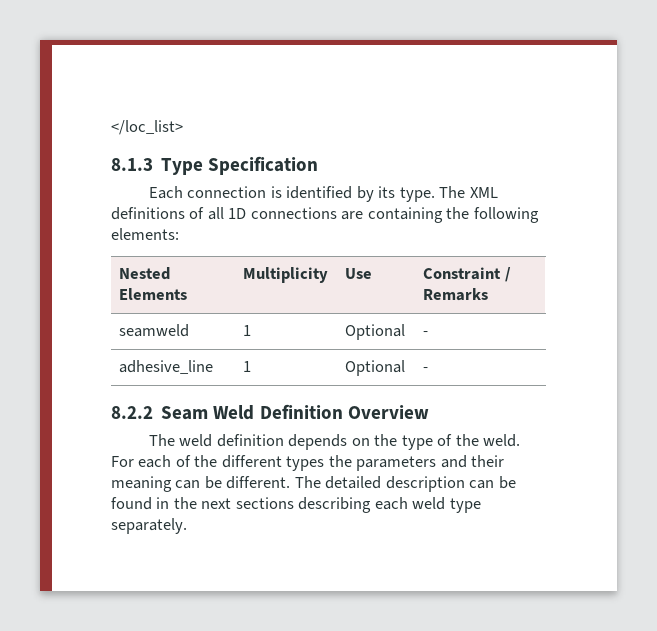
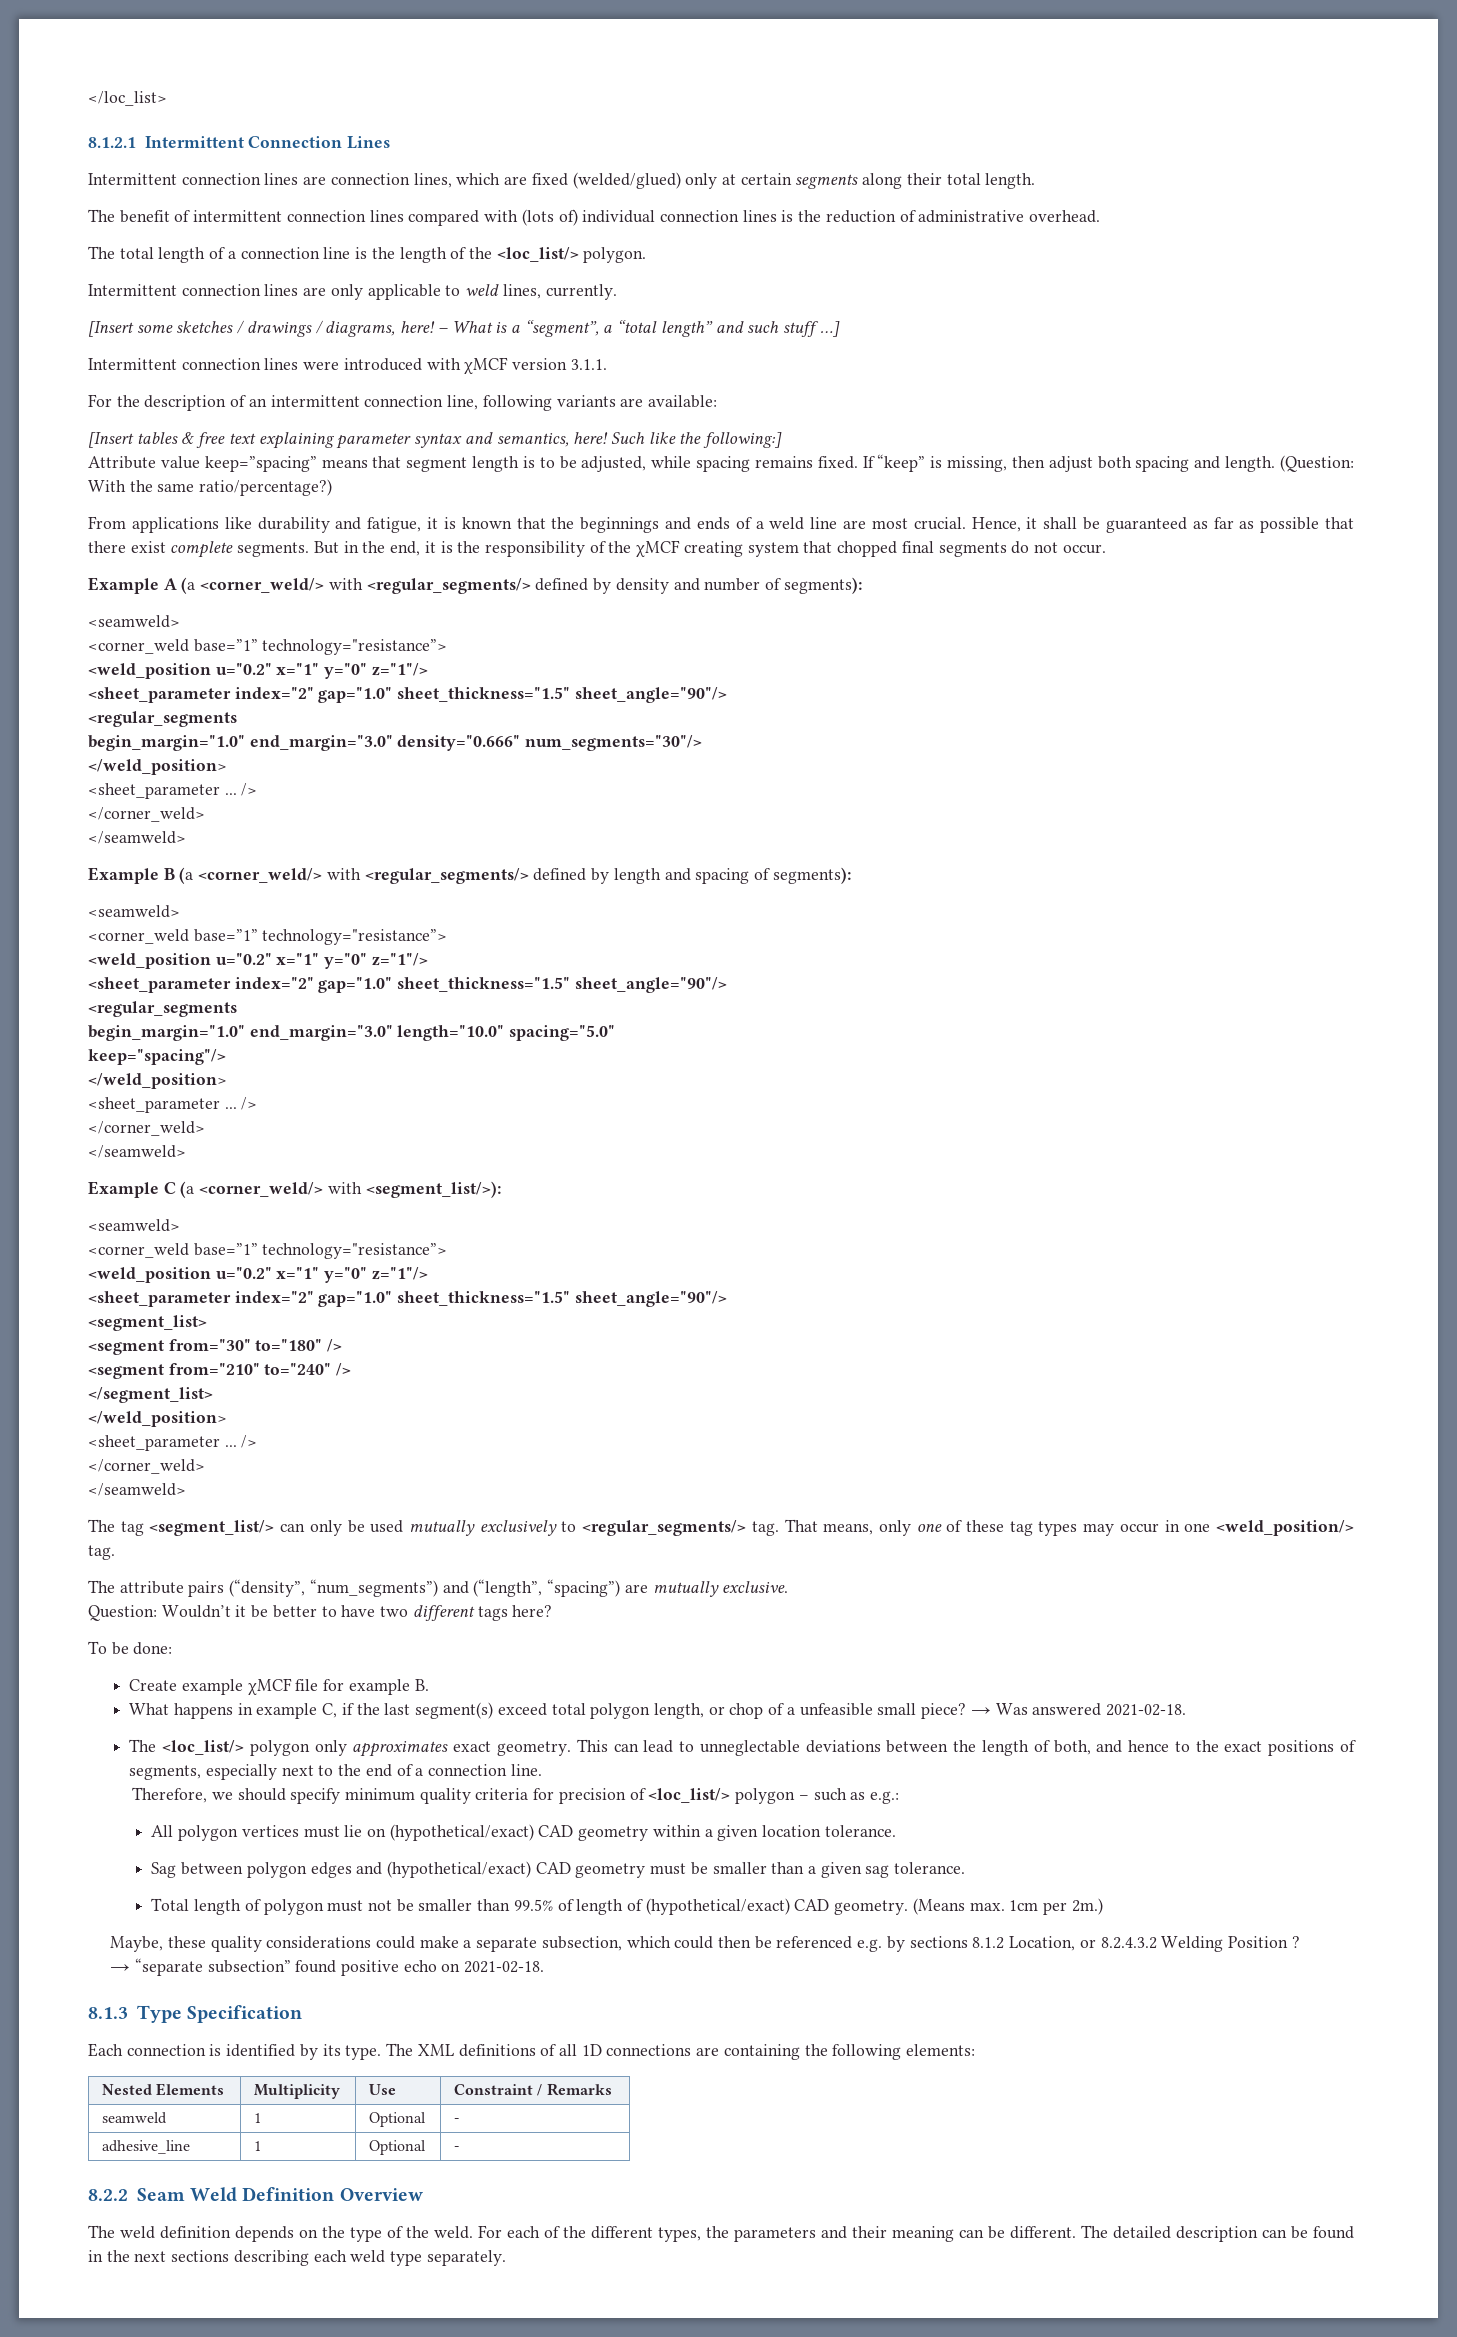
(183, 127) none -> [88,136,391,149] [88,172,1036,189] [88,209,1101,226] [88,246,647,263] [88,284,617,300] [88,320,840,337] [88,357,607,375] [88,394,717,411] [88,432,783,449] [88,454,1354,472] [88,479,333,496] [88,516,1354,533] [88,540,1106,558] [88,577,862,594] [88,615,180,628] [88,639,448,655] [88,663,428,679] [88,687,727,703] [88,711,237,727] [88,735,703,751] [88,759,227,775] [88,783,258,799] [88,807,205,822] [88,831,186,844] [88,867,851,884] [88,905,180,918] [88,929,448,945] [88,953,428,969] [88,977,727,993] [88,1001,237,1017] [88,1025,616,1041] [88,1049,226,1065] [88,1073,227,1089] [88,1097,258,1113] [88,1121,205,1136] [88,1145,186,1158] [88,1181,501,1198] [88,1219,180,1232] [88,1243,448,1259] [88,1267,428,1283] [88,1291,727,1307] [88,1315,207,1331] [88,1339,343,1355] [88,1363,352,1379] [88,1387,213,1403] [88,1411,227,1427] [88,1435,258,1451] [88,1459,205,1474] [88,1483,186,1496] [88,1519,1354,1536] [88,1545,115,1560] [88,1579,789,1597] [88,1605,553,1621] [88,1641,173,1655] [129,1678,429,1696] [129,1702,1186,1719] [129,1739,1356,1757] [129,1764,542,1780] [132,1787,899,1804] [151,1824,896,1841] [151,1861,966,1878] [151,1898,1103,1915] [110,1936,1300,1952] [110,1958,545,1976] // 8.1.2.1 Intermittent Connection Lines // Intermittent connection lines are connection lines, which are fixed (welded/glued) only at certain segments along their total length. // The benefit of intermittent connection lines compared with (lots of) individual connection lines is the reduction of administrative overhead. // The total length of a connection line is the length of the <loc_list/> polygon. // Intermittent connection lines are only applicable to weld lines, currently. // [Insert some sketches / drawings / diagrams, here! – What is a “segment”, a “total length” and such stuff …] // Intermittent connection lines were introduced with χMCF version 3.1.1. // For the description of an intermittent connection line, following variants are available: // [Insert tables & free text explaining parameter syntax and semantics, here! Such like the following:] // Attribute value keep=”spacing” means that segment length is to be adjusted, while spacing remains fixed. If “keep” is missing, then adjust both spacing and length. (Question: With the same ratio/percentage?) // From applications like durability and fatigue, it is known that the beginnings and ends of a weld line are most crucial. Hence, it shall be guaranteed as far as possible that there exist complete segments. But in the end, it is the responsibility of the χMCF creating system that chopped final segments do not occur. // Example A (a <corner_weld/> with <regular_segments/> defined by density and number of segments): // <seamweld> // <corner_weld base=”1” technology="resistance”> // <weld_position u="0.2" x="1" y="0" z="1"/> // <sheet_parameter index="2" gap="1.0" sheet_thickness="1.5" sheet_angle="90"/> // <regular_segments // begin_margin="1.0" end_margin="3.0" density="0.666" num_segments="30"/> // </weld_position> // <sheet_parameter ... /> // </corner_weld> // </seamweld> // Example B (a <corner_weld/> with <regular_segments/> defined by length and spacing of segments): // <seamweld> // <corner_weld base=”1” technology="resistance”> // <weld_position u="0.2" x="1" y="0" z="1"/> // <sheet_parameter index="2" gap="1.0" sheet_thickness="1.5" sheet_angle="90"/> // <regular_segments // begin_margin="1.0" end_margin="3.0" length="10.0" spacing="5.0" // keep="spacing"/> // </weld_position> // <sheet_parameter ... /> // </corner_weld> // </seamweld> // Example C (a <corner_weld/> with <segment_list/>): // <seamweld> // <corner_weld base=”1” technology="resistance”> // <weld_position u="0.2" x="1" y="0" z="1"/> // <sheet_parameter index="2" gap="1.0" sheet_thickness="1.5" sheet_angle="90"/> // <segment_list> // <segment from="30" to="180" /> // <segment from="210" to="240" /> // </segment_list> // </weld_position> // <sheet_parameter ... /> // </corner_weld> // </seamweld> // The tag <segment_list/> can only be used mutually exclusively to <regular_segments/> tag. That means, only one of these tag types may occur in one <weld_position/> tag. // The attribute pairs (“density”, “num_segments”) and (“length”, “spacing”) are mutually exclusive. // Question: Wouldn’t it be better to have two different tags here? // To be done: // Create example χMCF file for example B. // What happens in example C, if the last segment(s) exceed total polygon length, or chop of a unfeasible small piece? → Was answered 2021-02-18. // The <loc_list/> polygon only approximates exact geometry. This can lead to unneglectable deviations between the length of both, and hence to the exact positions of segments, especially next to the end of a connection line. // Therefore, we should specify minimum quality criteria for precision of <loc_list/> polygon – such as e.g.: // All polygon vertices must lie on (hypothetical/exact) CAD geometry within a given location tolerance. // Sag between polygon edges and (hypothetical/exact) CAD geometry must be smaller than a given sag tolerance. // Total length of polygon must not be smaller than 99.5% of length of (hypothetical/exact) CAD geometry. (Means max. 1cm per 2m.) // Maybe, these quality considerations could make a separate subsection, which could then be referenced e.g. by sections 8.1.2 Location, or 8.2.4.3.2 Welding Position ? // → “separate subsection” found positive echo on 2021-02-18.
[286,456,325,471] types -> [658,2227,701,2242] types,

